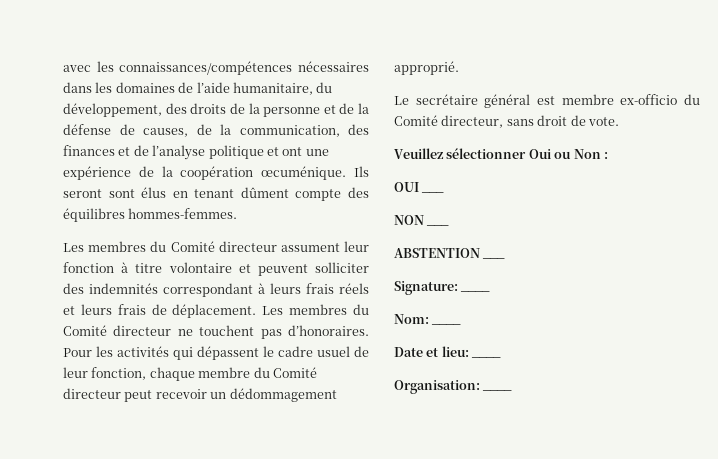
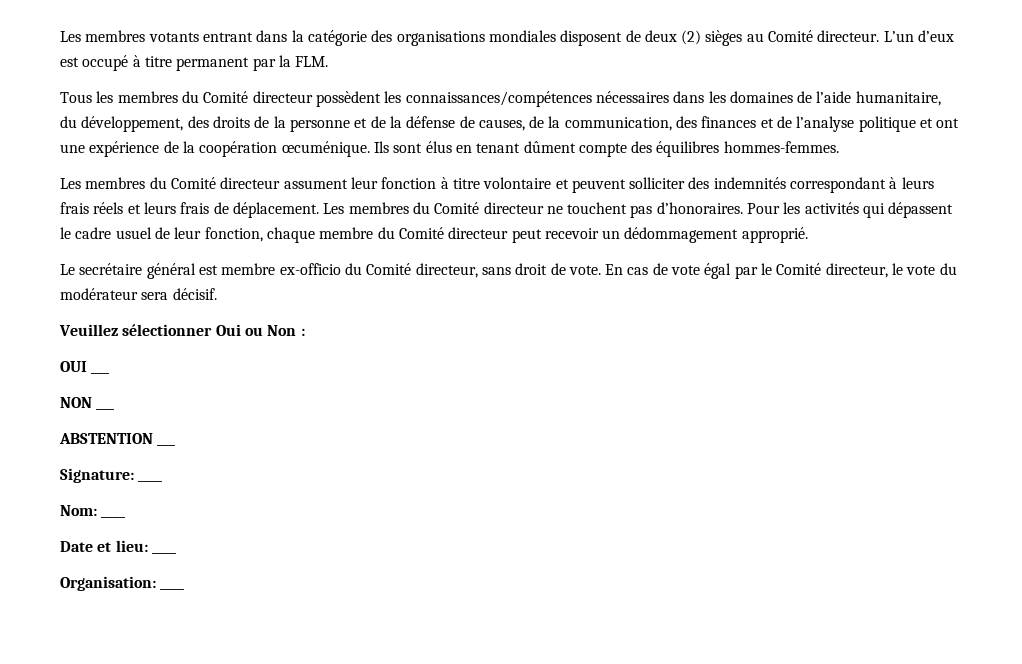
[63,65,91,72] avec -> [60,30,955,46] [60,55,329,71] [60,91,381,107] Les membres votants entrant dans la catégorie des organisations mondiales disposent de deux (2) sièges au Comité directeur. L’un d’eux est occupé à titre permanent par la FLM. // Tous les membres du Comité directeur possèdent
[63,189,102,198] seront -> (389, 147) none
(619, 121) none -> [605,263,957,279] [60,288,217,300] En cas de vote égal par le Comité directeur, le vote du modérateur sera décisif.

